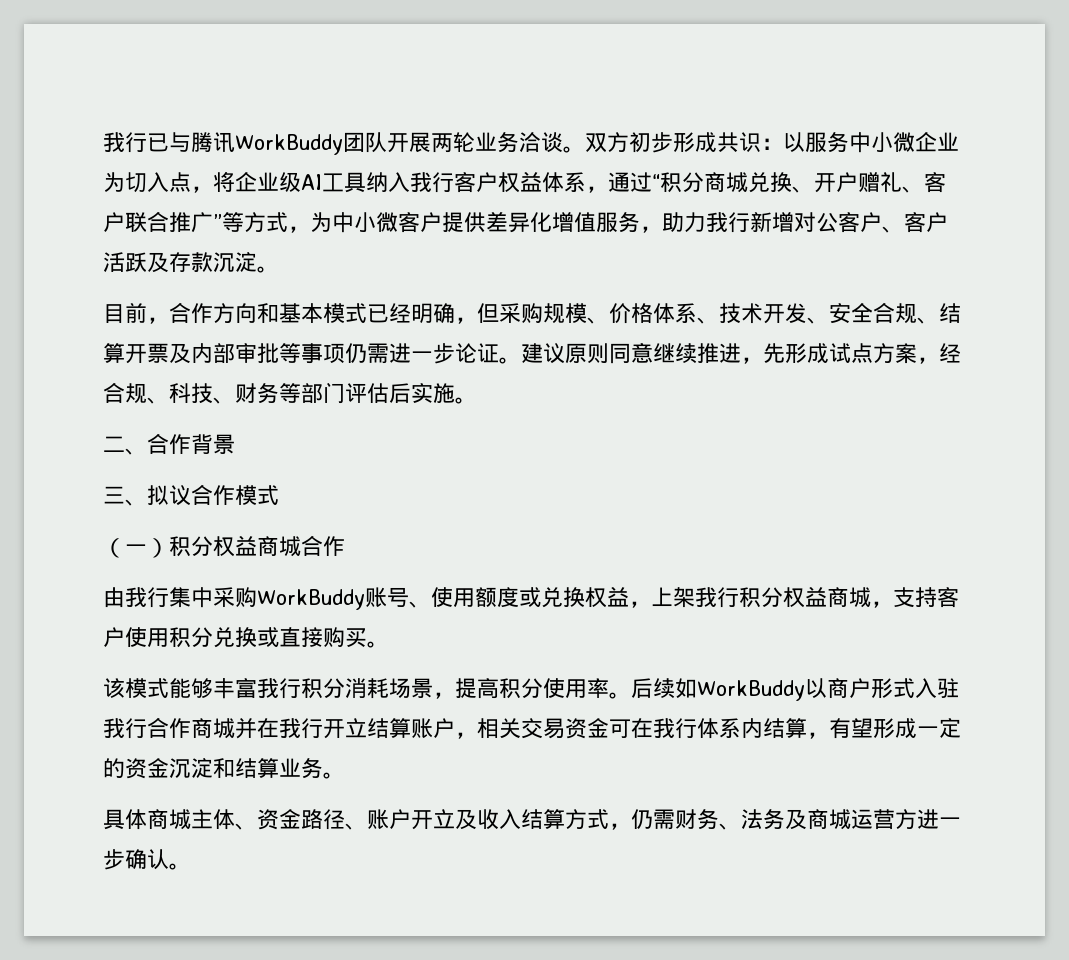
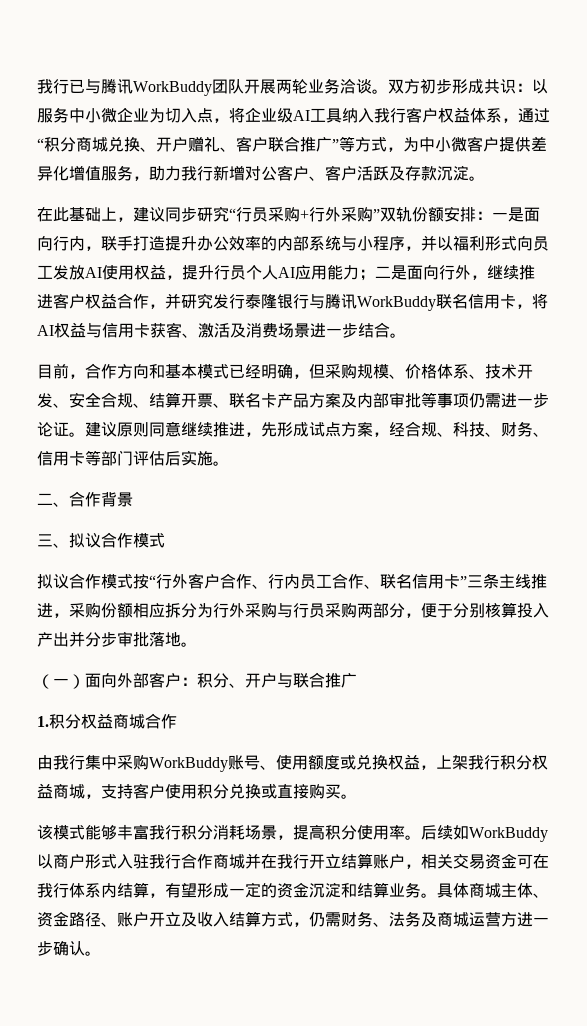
(279, 269) none -> [37,206,540,222] [37,235,549,251] [37,264,535,281] [37,293,548,311] [37,322,406,338] // 在此基础上，建议同步研究“行员采购+行外采购”双轨份额安排：一是面向行内，联手打造提升办公效率的内部系统与小程序，并以福利形式向员工发放AI使用权益，提升行员个人AI应用能力；二是面向行外，继续推进客户权益合作，并研究发行泰隆银行与腾讯WorkBuddy联名信用卡，将AI权益与信用卡获客、激活及消费场景进一步结合。
(169, 353) none -> [213,393,341,408] 、联名卡产品方案
(279, 393) none -> [533,432,549,437] [37,451,85,466] 、信用卡
[103,538,169,558] （一） -> [37,573,547,589] [37,602,549,618] [37,631,197,647] [37,672,357,689] [37,716,49,727] 拟议合作模式按“行外客户合作、行内员工合作、联名信用卡”三条主线推进，采购份额相应拆分为行外采购与行员采购两部分，便于分别核算投入产出并分步审批落地。 // （一）面向外部客户：积分、开户与联合推广 // 1.
(345, 775) // -> (437, 895) none

